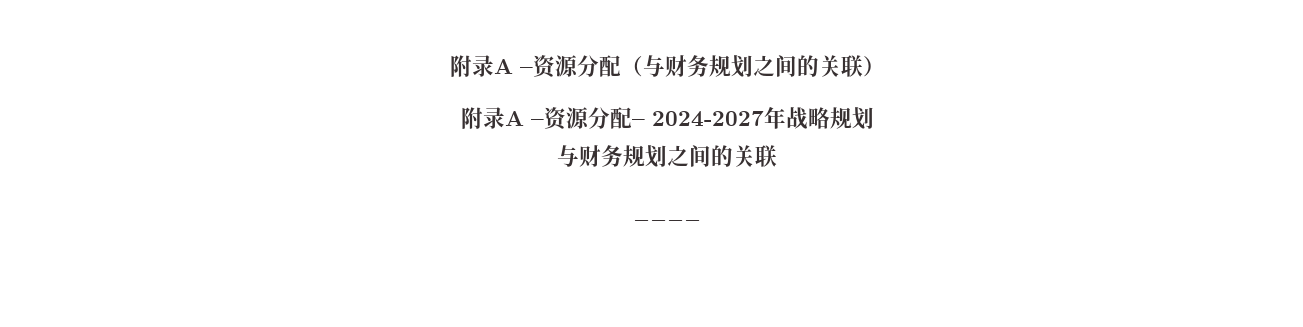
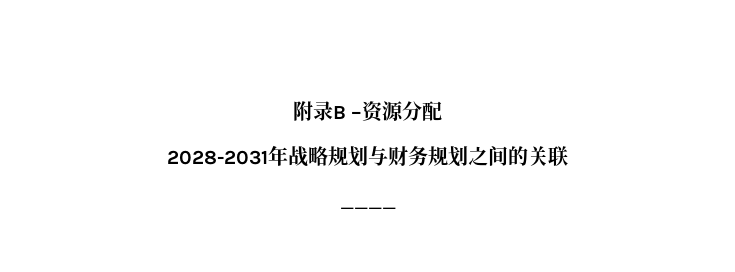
[449,55,885,79] [460,107,764,131] 附录A –资源分配（与财务规划之间的关联） // 附录A –资源分配– 2024-2027 -> [292,101,443,123] [167,150,268,165] 附录B –资源分配 // 2028-2031
(874, 118) // -> (368, 156) none

